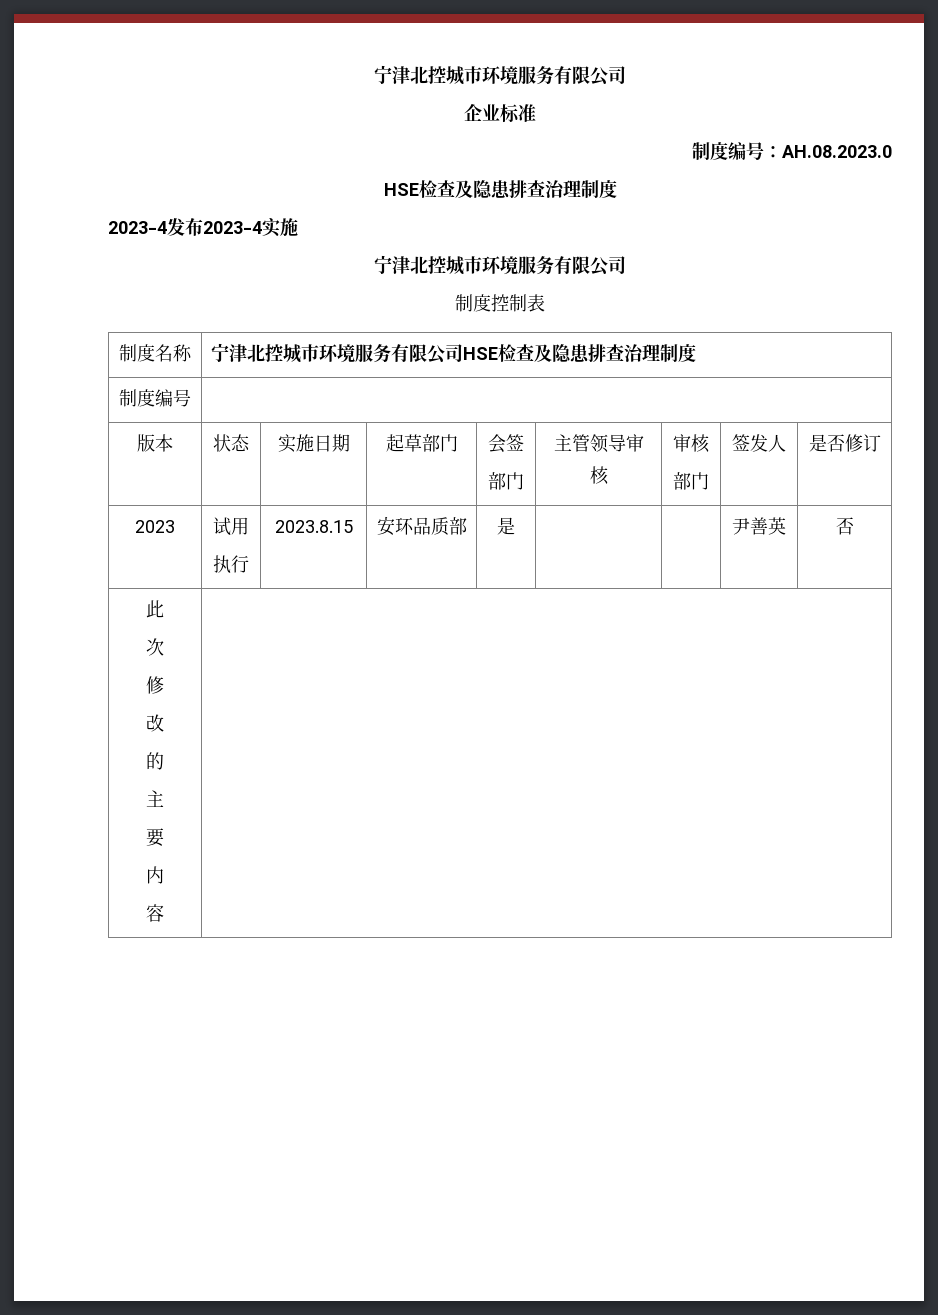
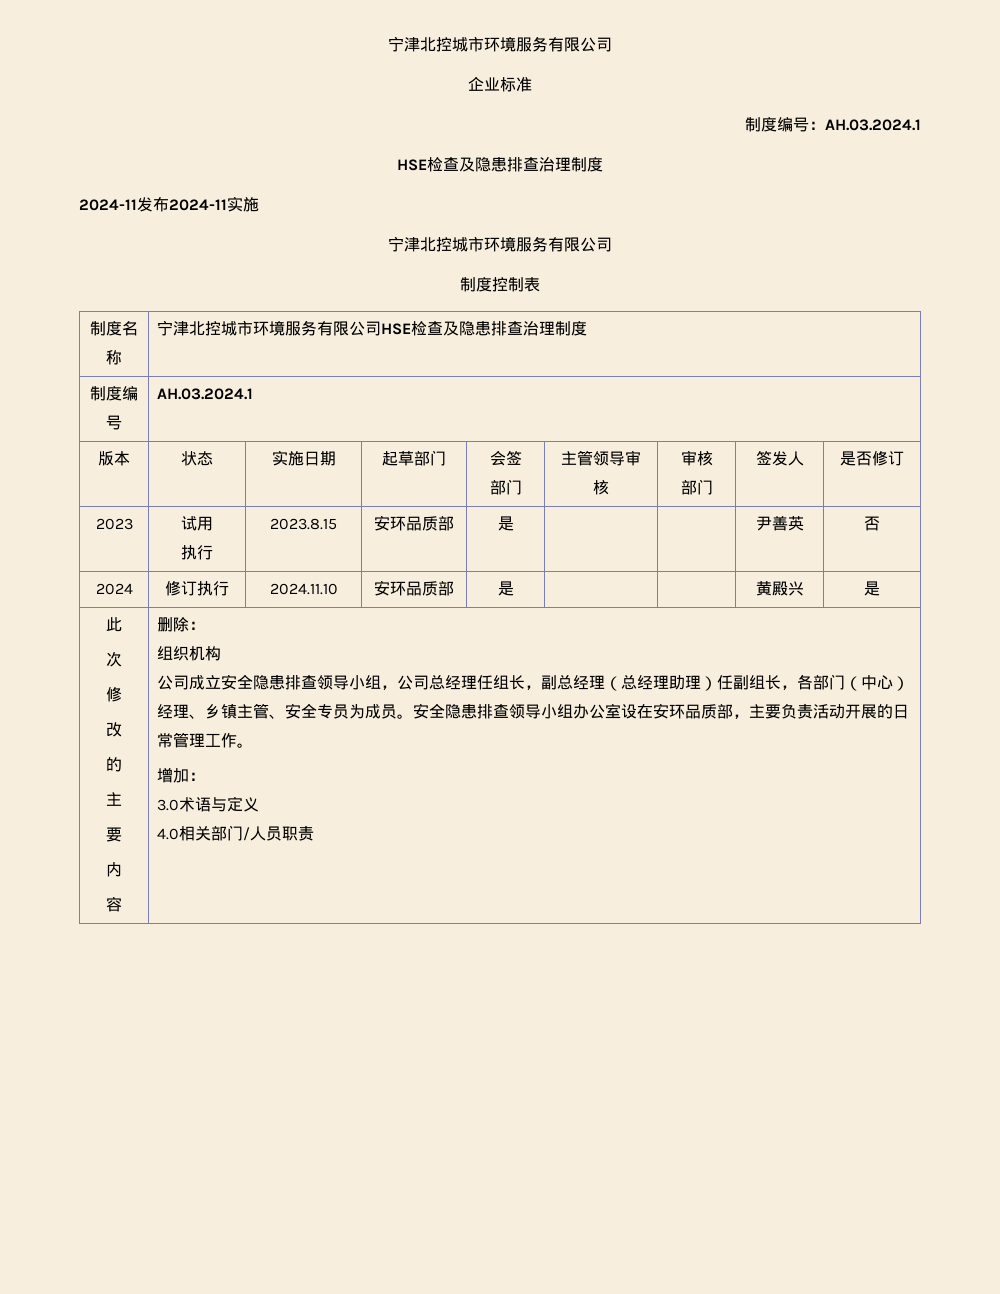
[782,145,892,158] [383,180,617,199] [108,218,262,236] AH.08.2023.0 // HSE检查及隐患排查治理制度 // 2023-4发布2023-4 -> [825,119,921,131] [397,157,603,172] [79,196,227,212] AH.03.2024.1 // HSE检查及隐患排查治理制度 // 2024-11发布2024-11
(191, 398) none -> [157,388,254,400] AH.03.2024.1
(854, 526) none -> [95,583,133,595] [165,580,229,596] [269,583,338,595] [374,580,454,596] [497,581,514,596] [755,581,804,596] [864,581,880,596] // 2024 | 修订执行 | 2024.11.10 | 安环品质部 | 是 | | | 黄殿兴 | 是
(164, 913) none -> [157,617,206,632] [157,646,222,661] [157,674,910,691] [157,703,910,719] [157,732,254,748] [157,767,206,783] [157,796,260,812] [157,825,315,841] 删除： // 组织机构 // 公司成立安全隐患排查领导小组，公司总经理任组长，副总经理（总经理助理）任副组长，各部门（中心）经理、乡镇主管、安全专员为成员。安全隐患排查领导小组办公室设在安环品质部，主要负责活动开展的日常管理工作。 // 增加： // 3.0术语与定义 // 4.0相关部门/人员职责

